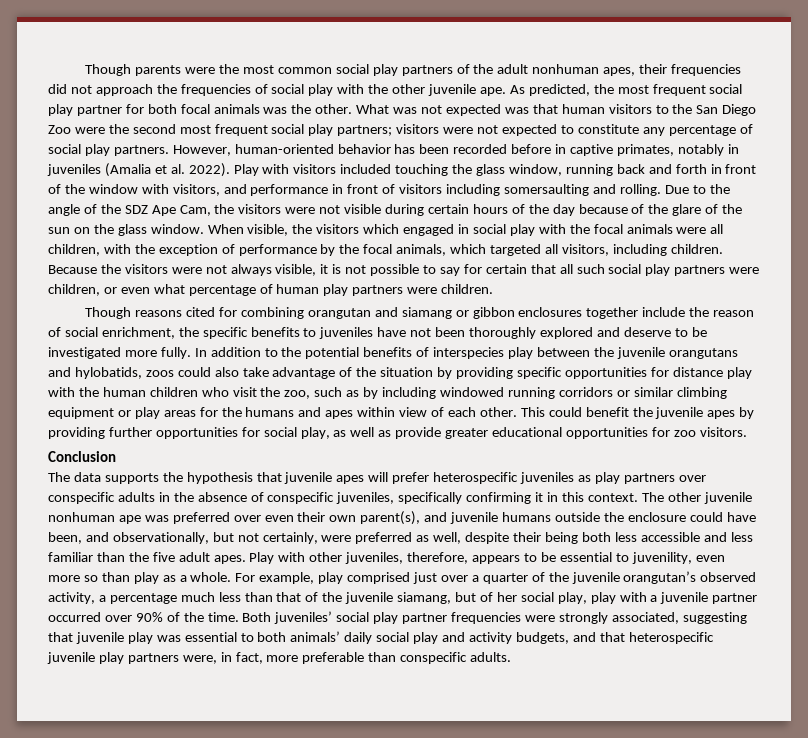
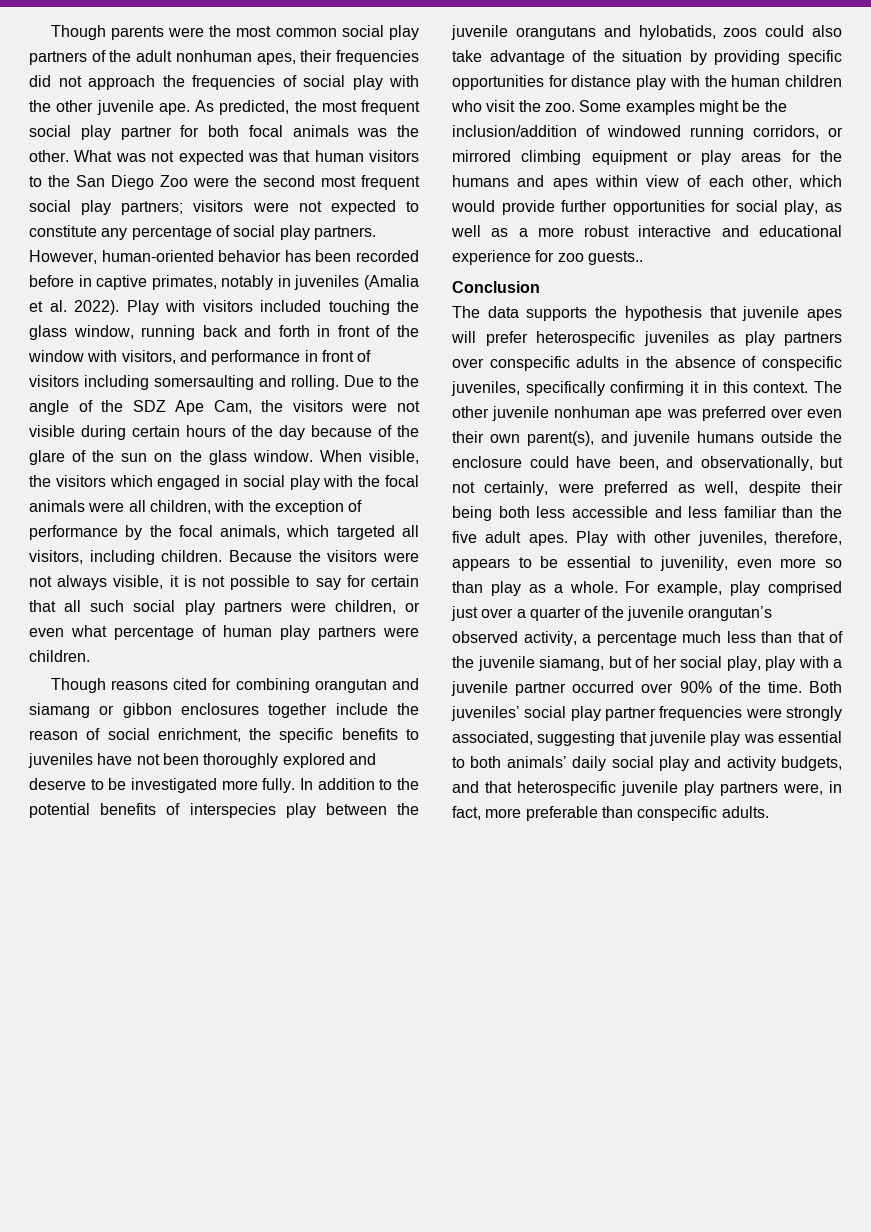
[284,387,673,399] zoo, such as by including windowed running corridors or similar -> [544,100,787,115] [452,125,843,140] [452,150,511,162] zoo. Some examples might be the inclusion/addition of windowed running corridors, or mirrored
[479,407,755,419] [48,427,105,439] other. This could benefit the juvenile apes by providing -> [751,175,842,189] [451,200,555,215] other, which would provide
[395,427,648,439] provide greater educational opportunities -> [518,225,842,237] [452,250,531,265] a more robust interactive and educational experience
[699,427,747,437] visitors. -> [587,251,643,265] guests..

